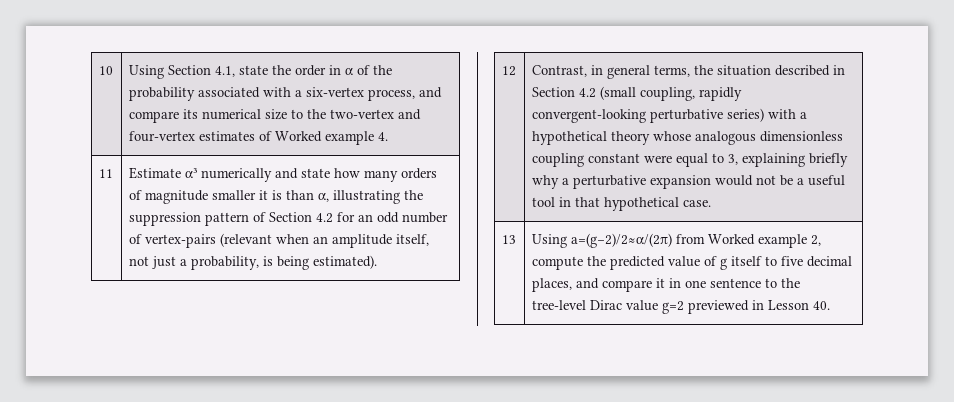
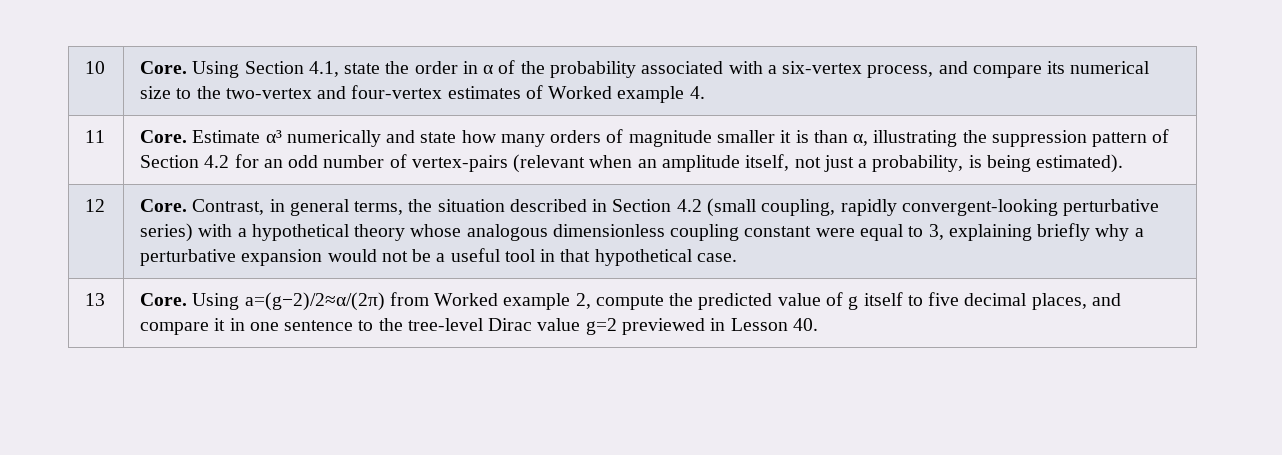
(113, 70) none -> [140,61,188,74] Core.
(113, 173) none -> [140,130,188,143] Core.
(516, 71) none -> [140,199,188,212] Core.
(516, 239) none -> [140,293,188,306] Core.

